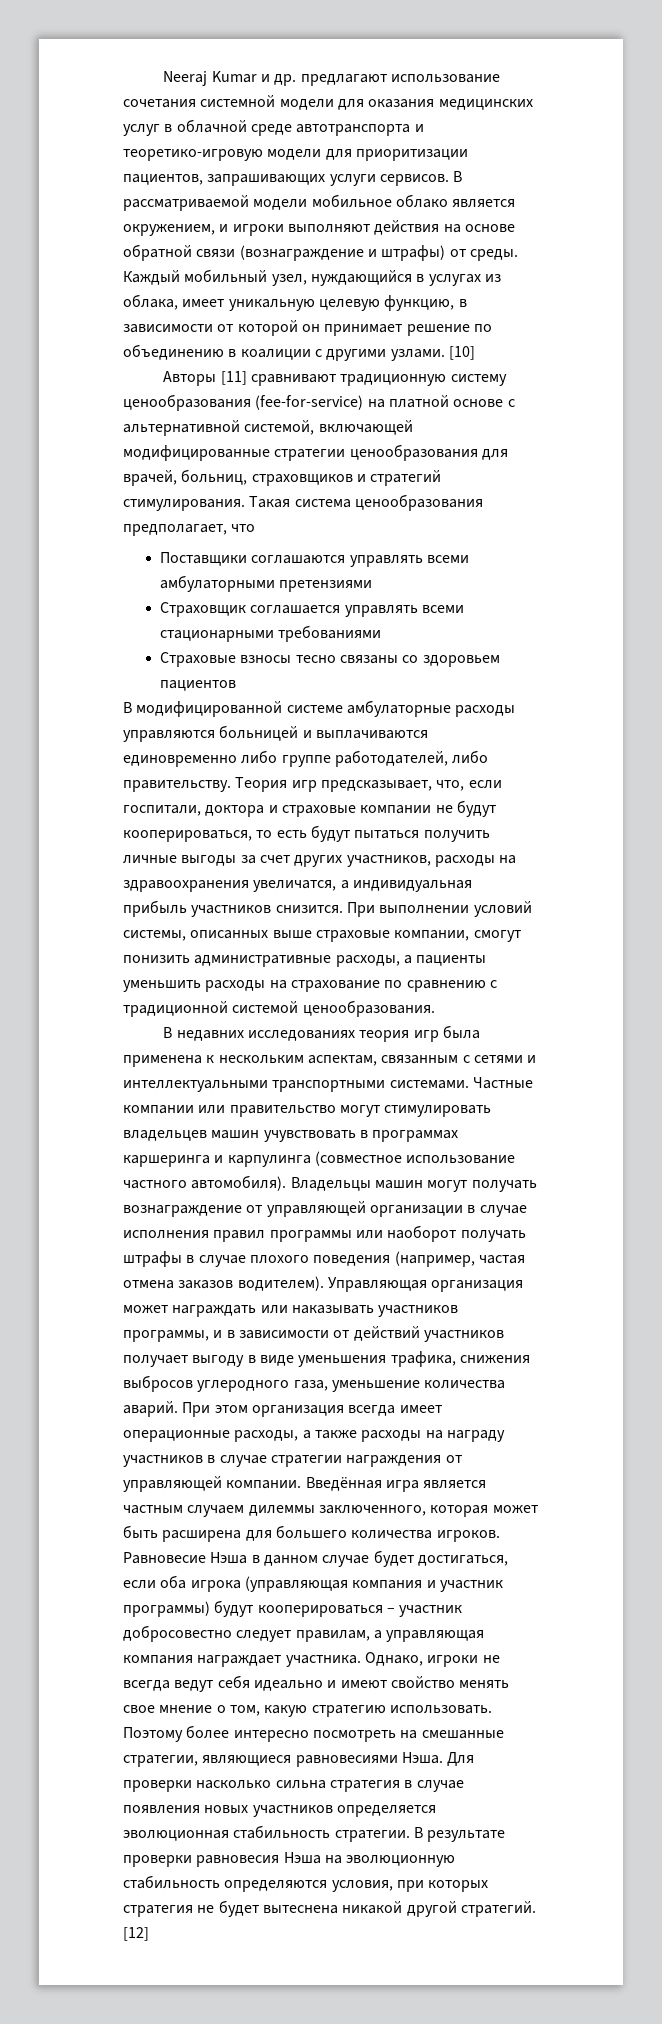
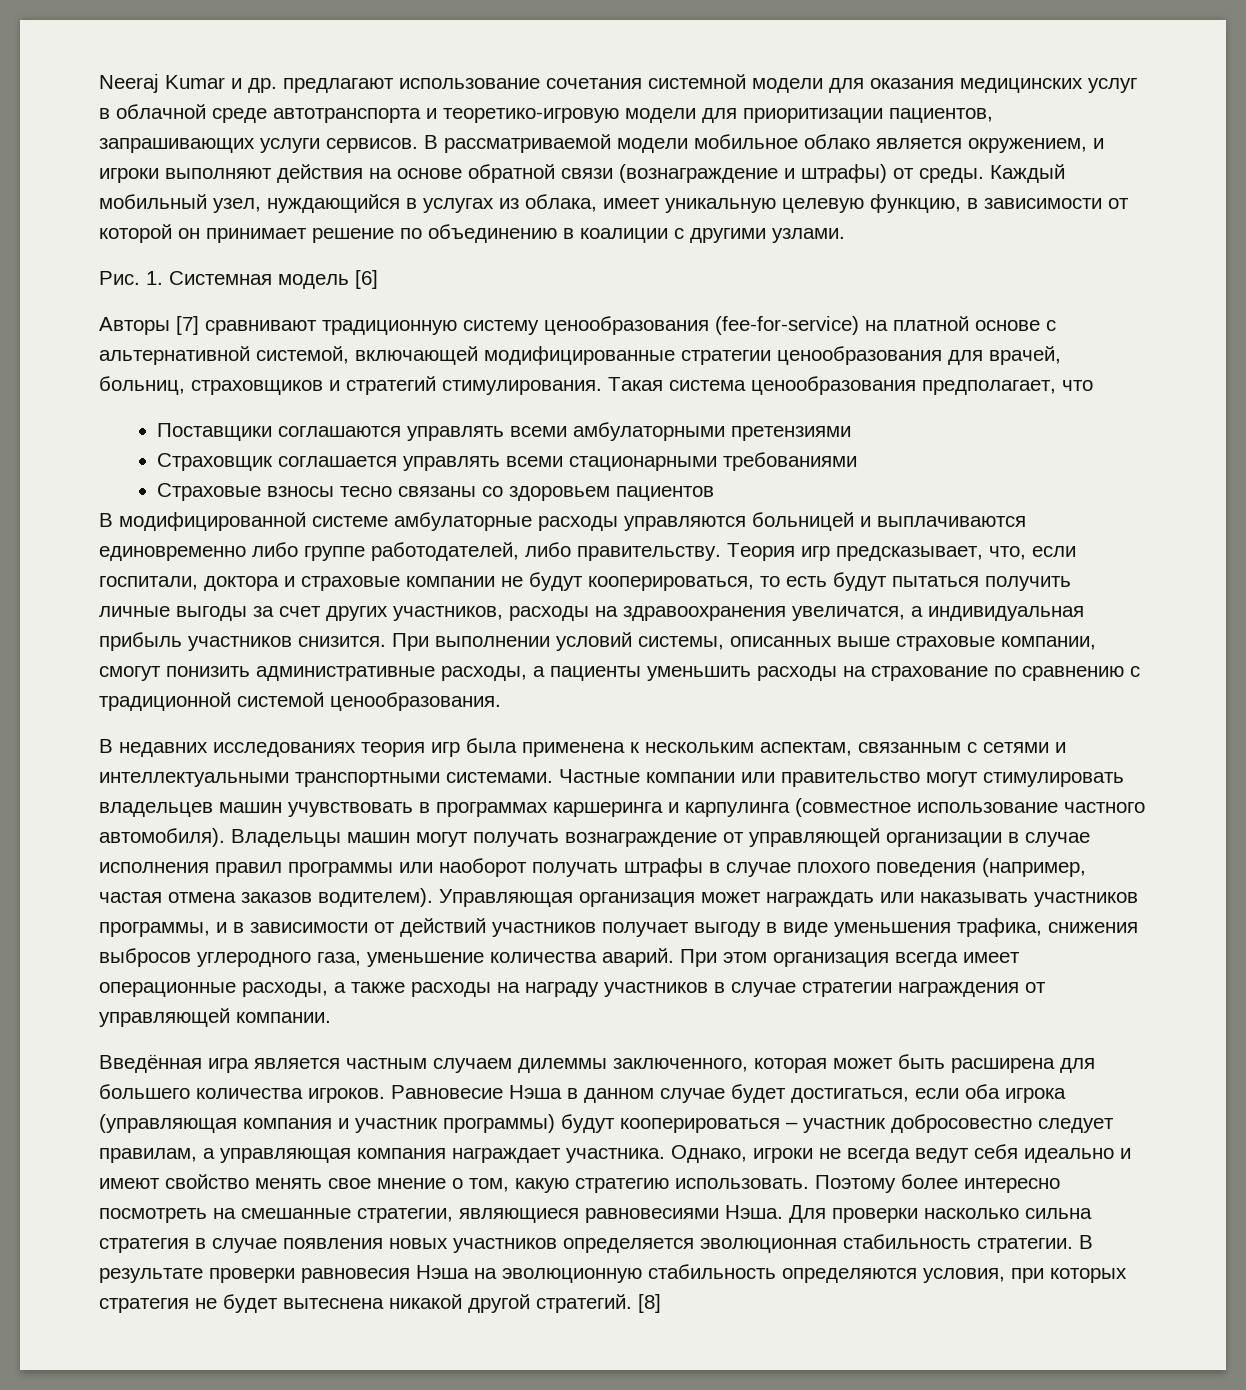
[448,346,475,360] [10] -> [99,270,378,289] // Рис. 1. Системная модель [6]
[220,371,247,385] [11] -> [176,316,199,335] [7]
(302, 1484) none -> (331, 1017) //
[123,1927,149,1941] [12] -> [638,1294,661,1313] [8]

